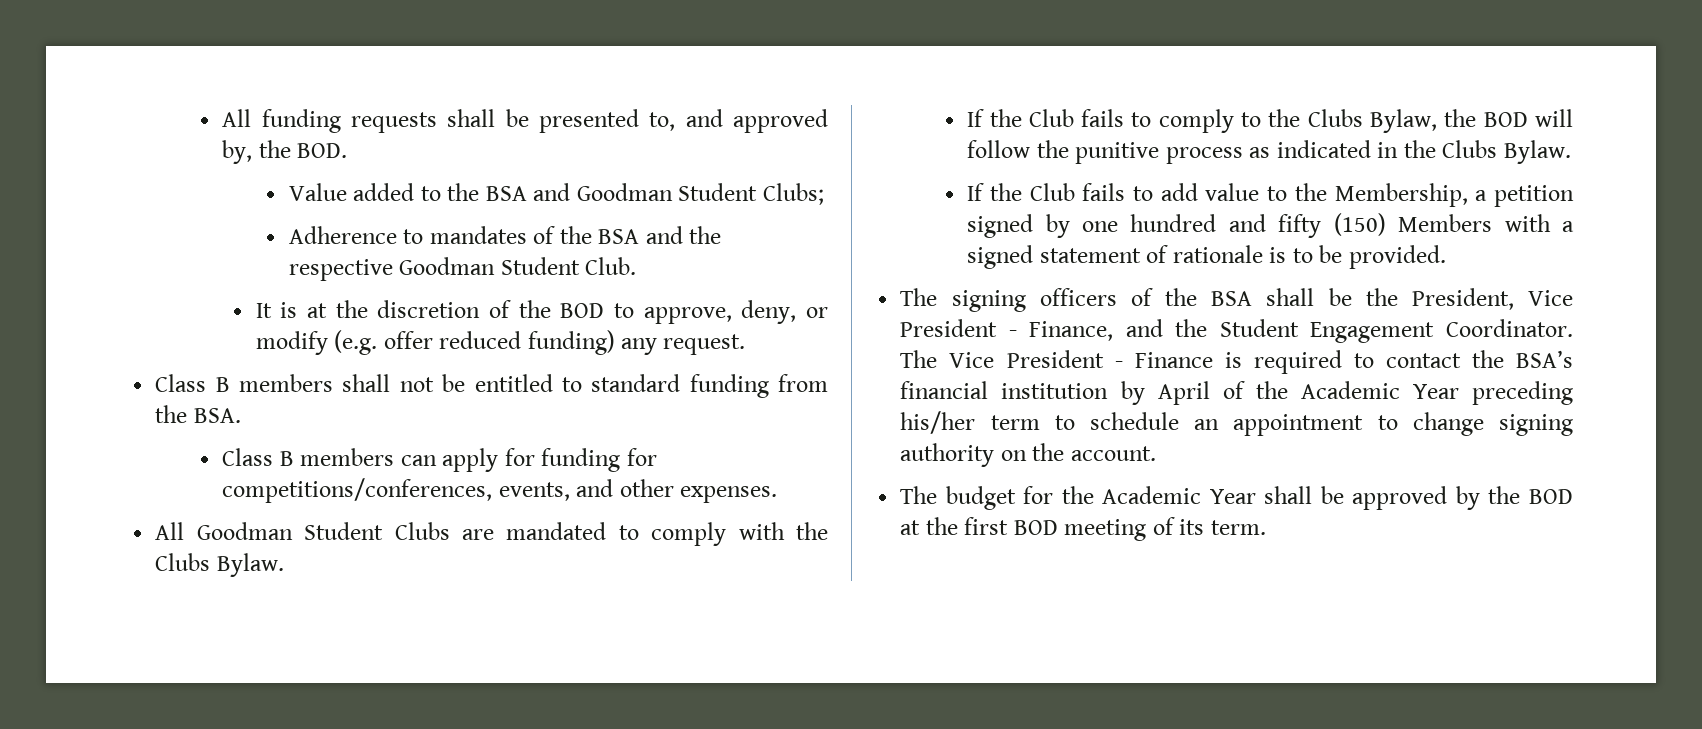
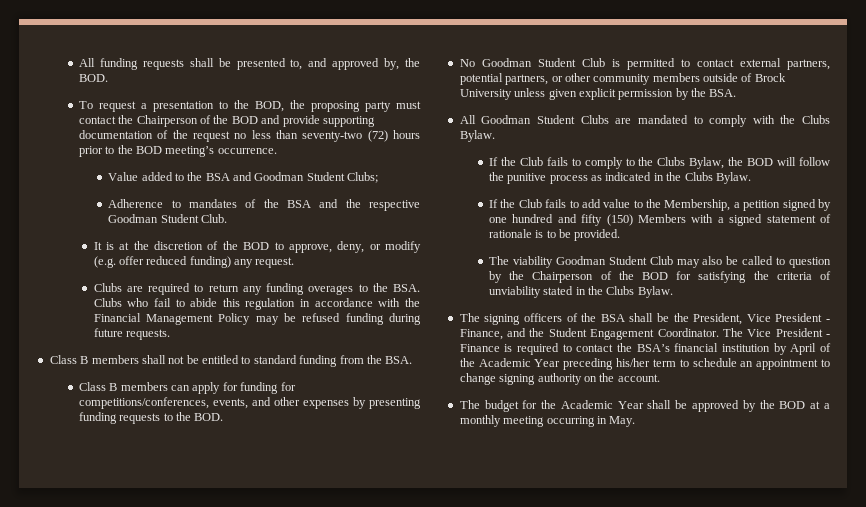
(348, 150) none -> [78,100,421,112] [78,115,375,127] [78,130,421,142] [78,145,277,157] // To request a presentation to the BOD, the proposing party must contact the Chairperson of the BOD and provide supporting documentation of the request no less than seventy-two (72) hours prior to the BOD meeting’s occurrence.
(746, 344) none -> [93,283,420,295] [93,298,421,310] [93,313,422,325] [93,328,170,340] // Clubs are required to return any funding overages to the BSA. Clubs who fail to abide this regulation in accordance with the Financial Management Policy may be refused funding during future requests.
[680,486,778,503] expenses. -> [302,397,421,409] [78,412,224,424] [459,58,830,70] [459,73,786,85] [459,88,737,100] expenses by presenting funding requests to the BOD. // No Goodman Student Club is permitted to contact external partners, potential partners, or other community members outside of Brock University unless given explicit permission by the BSA.
(1446, 257) none -> [488,256,832,268] [488,271,831,283] [488,286,673,298] // The viability Goodman Student Club may also be called to question by the Chairperson of the BOD for satisfying the criteria of unviability stated in the Clubs Bylaw.
[925,517,1266,541] the first BOD meeting of its term. -> [824,403,830,409] [459,415,636,427] a monthly meeting occurring in May.

